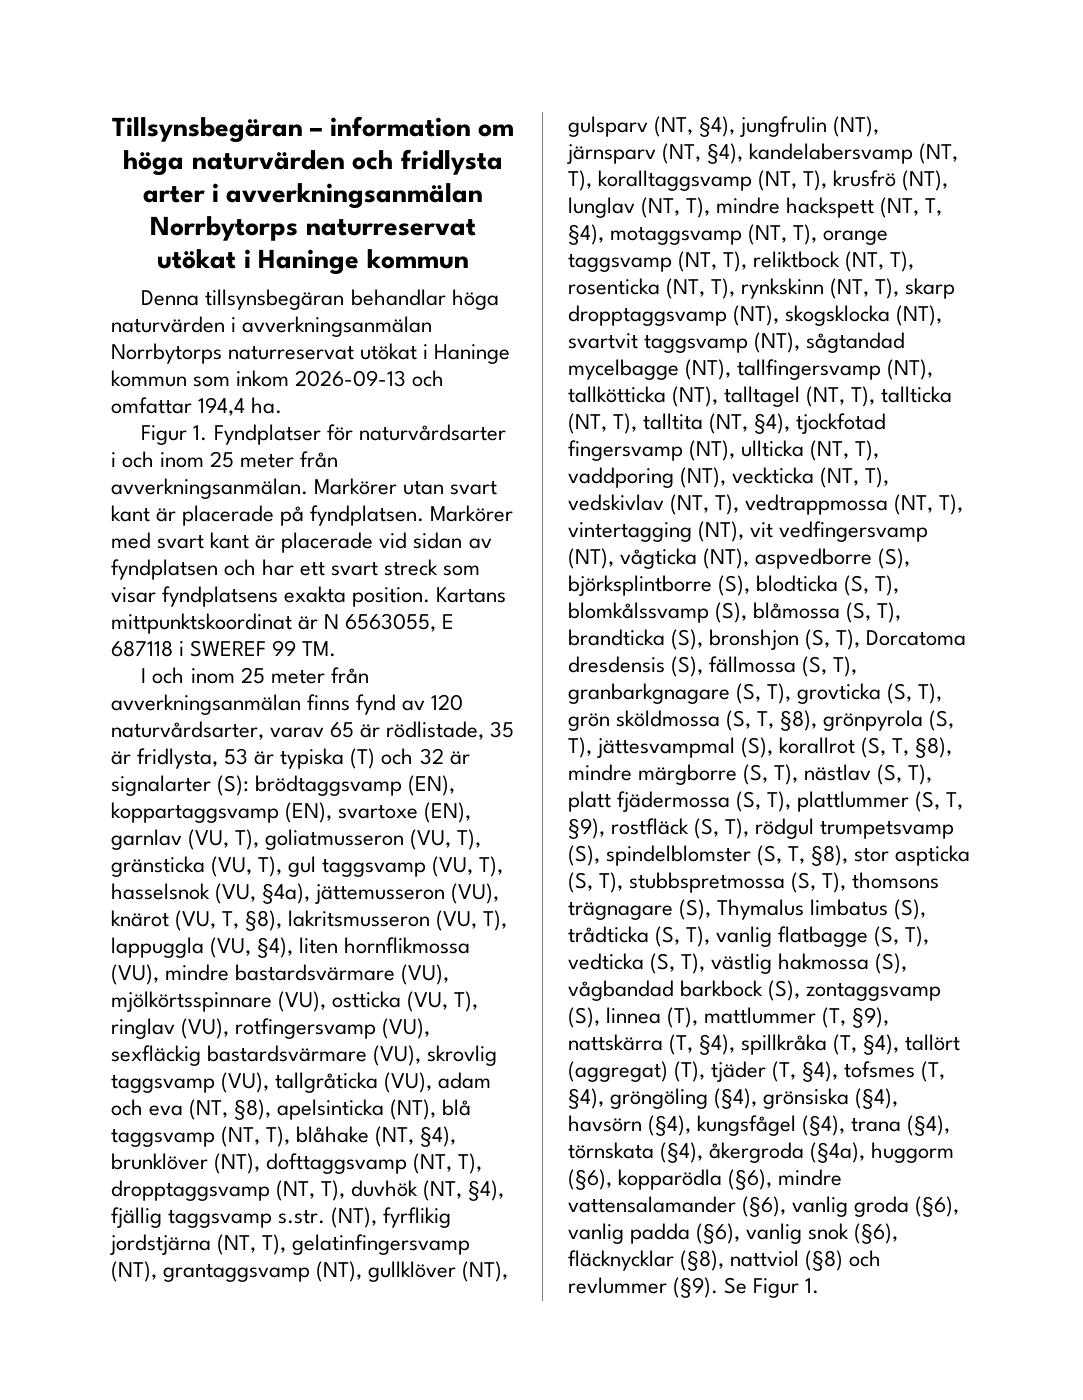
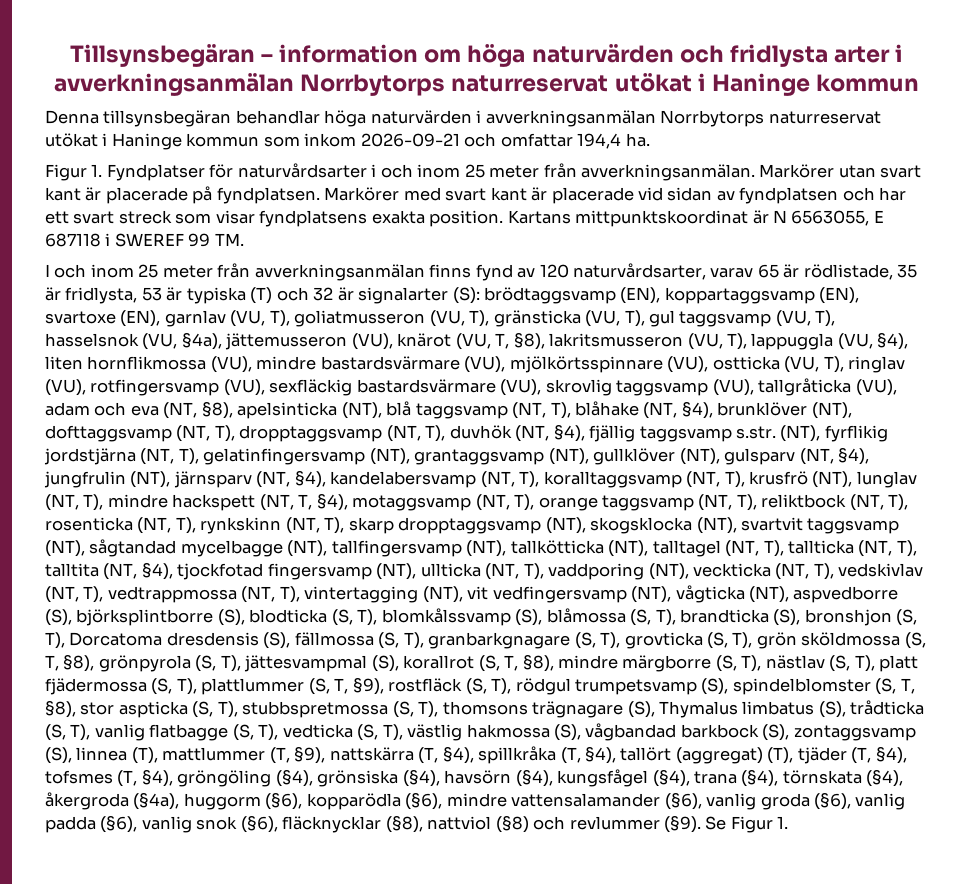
[295,370,407,387] 2026-09-13 -> [360,133,460,147] 2026-09-21

